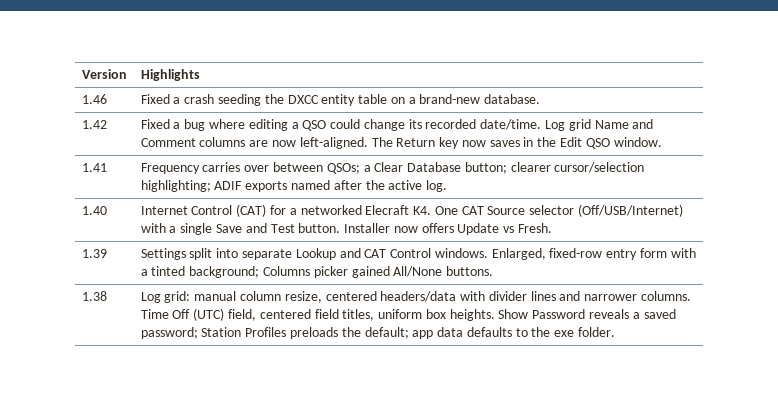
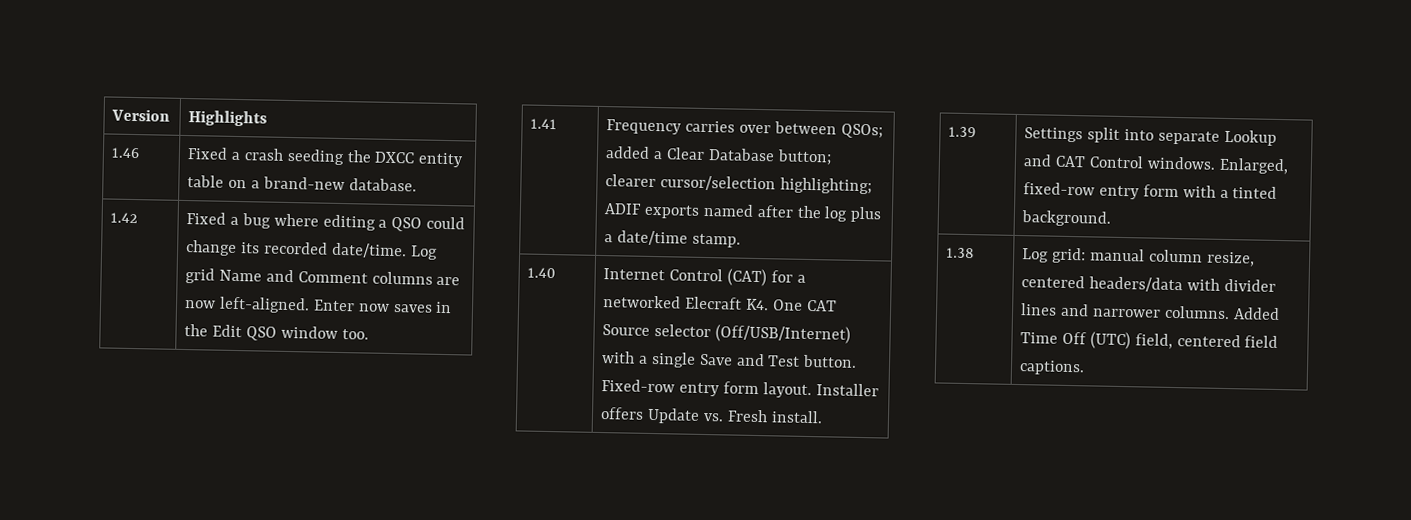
[371,137,460,149] The Return key -> [312,299,355,312] Enter
[613,137,662,147] window. -> [280,325,369,340] window too.
(360, 168) none -> [605,146,651,159] added
[388,180,448,192] active log. -> [824,206,883,223] [604,230,741,248] log plus a date/time stamp.
[344,223,552,235] Installer now offers Update vs Fresh. -> [601,379,879,399] [600,407,823,424] Fixed-row entry form layout. Installer offers Update vs. Fresh install.
[189,266,494,278] background; Columns picker gained All/None buttons. -> [1021,210,1113,227] background.
(691, 296) none -> [1232,307,1280,321] Added
[342,309,676,321] [140,327,615,339] titles, uniform box heights. Show Password reveals a saved password; Station Profiles preloads the default; app data defaults to the exe folder. -> [1019,360,1086,376] captions.

